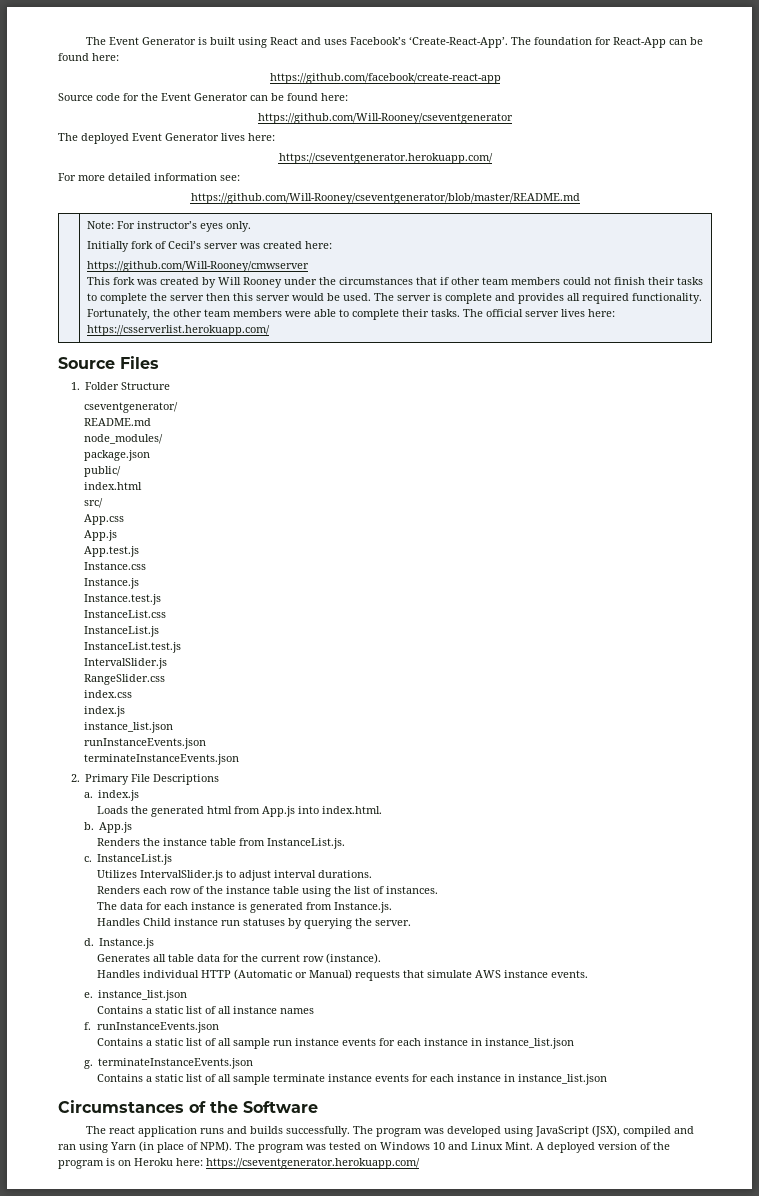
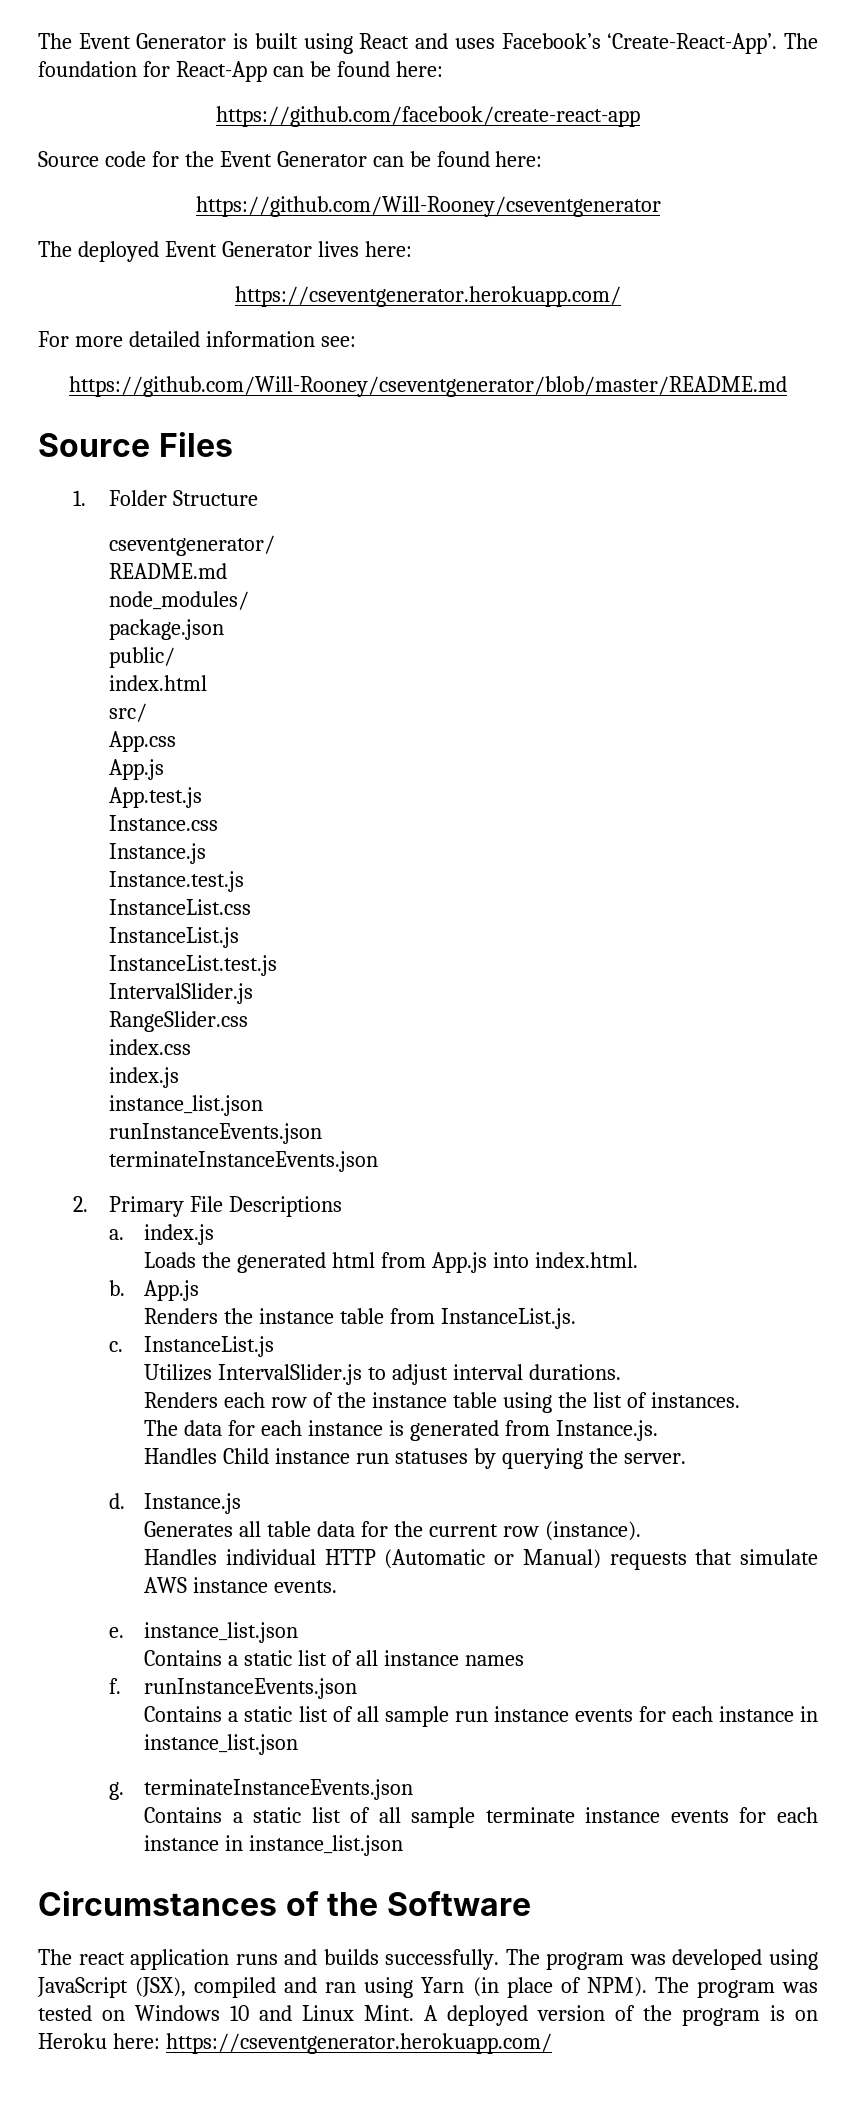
[86,221,251,232] [86,241,332,252] [86,261,309,272] [86,277,703,288] [86,293,702,304] [86,309,615,320] [86,325,270,336] // | Note: For instructor’s eyes only. // Initially fork of Cecil’s server was created here: // https://github.com/Will-Rooney/cmwserver // This fork was created by Will Rooney under the circumstances that if other team members could not finish their tasks to complete the server then this server would be used. The server is complete and provides all required functionality. Fortunately, the other team members were able to complete their tasks. The official server lives here: https://csserverlist.herokuapp.com/ -> (787, 386) none

